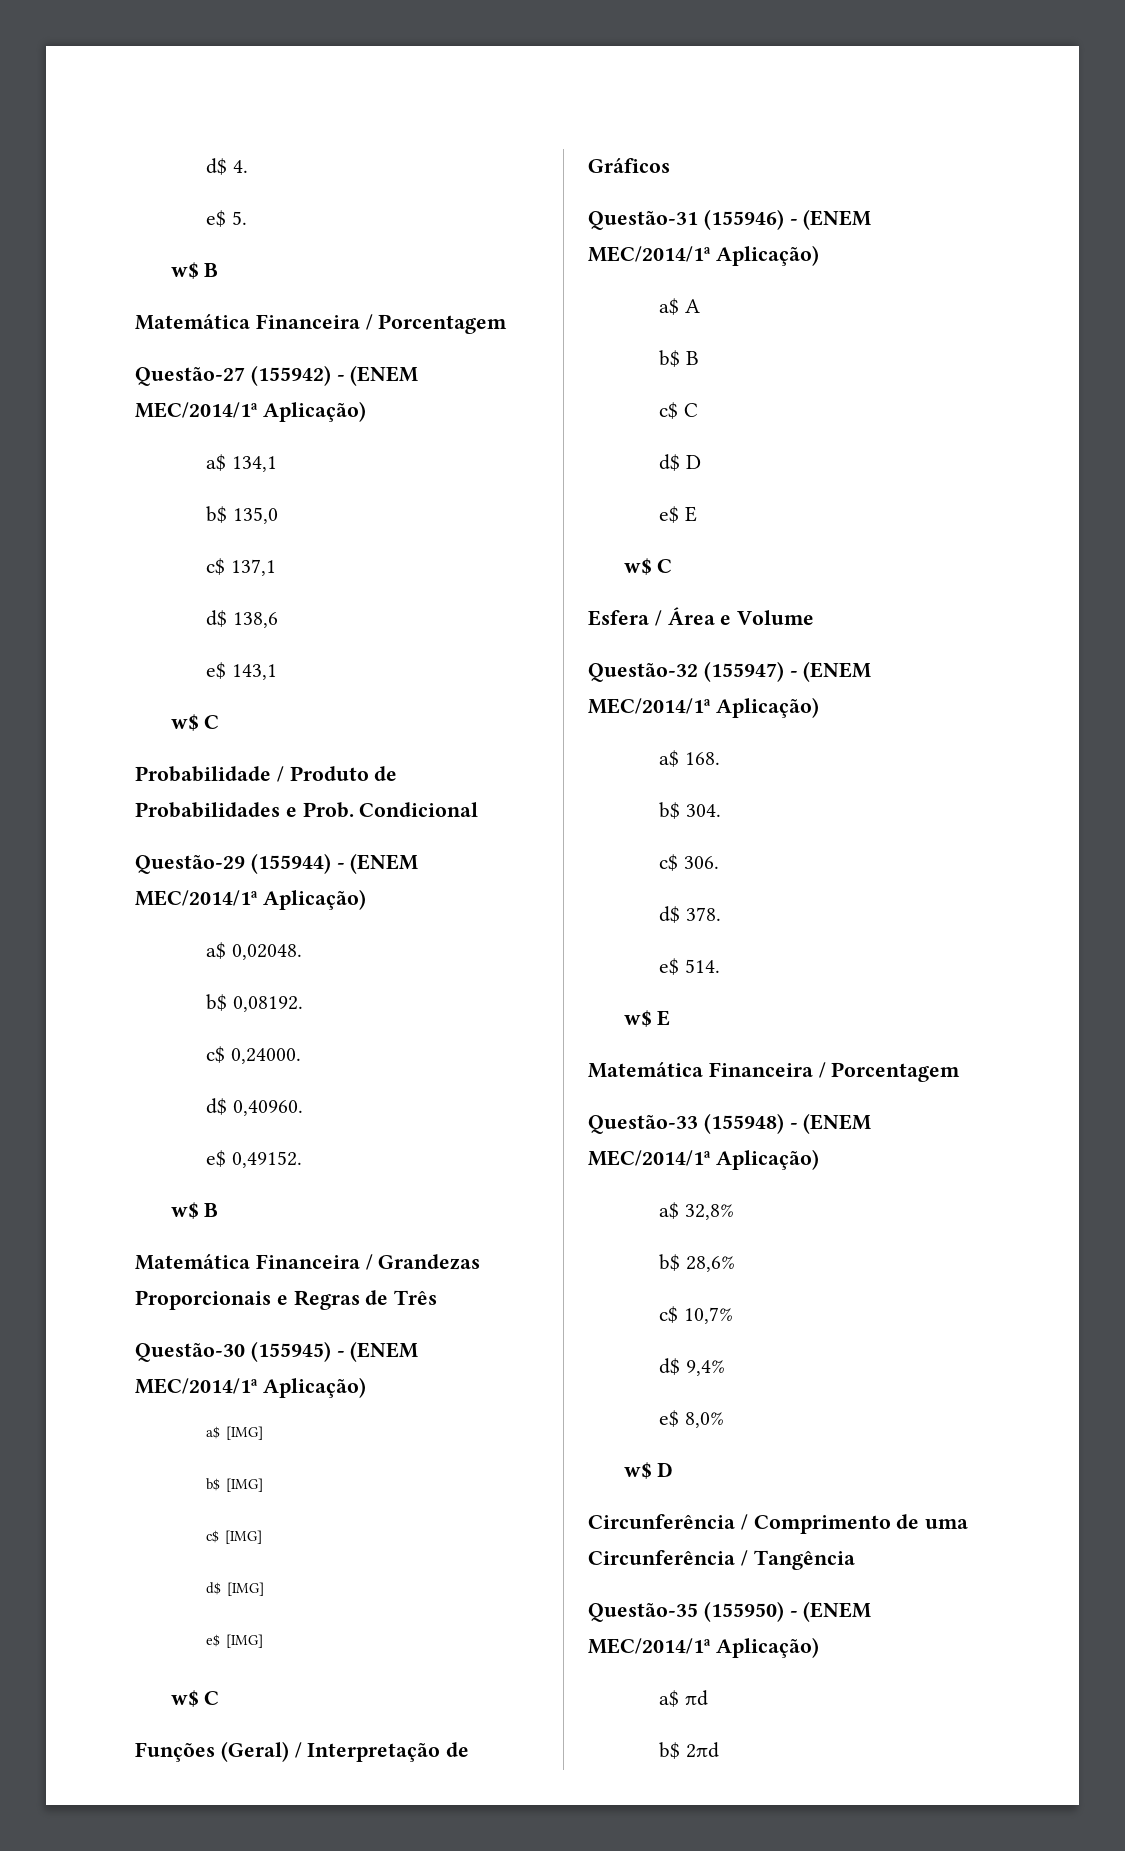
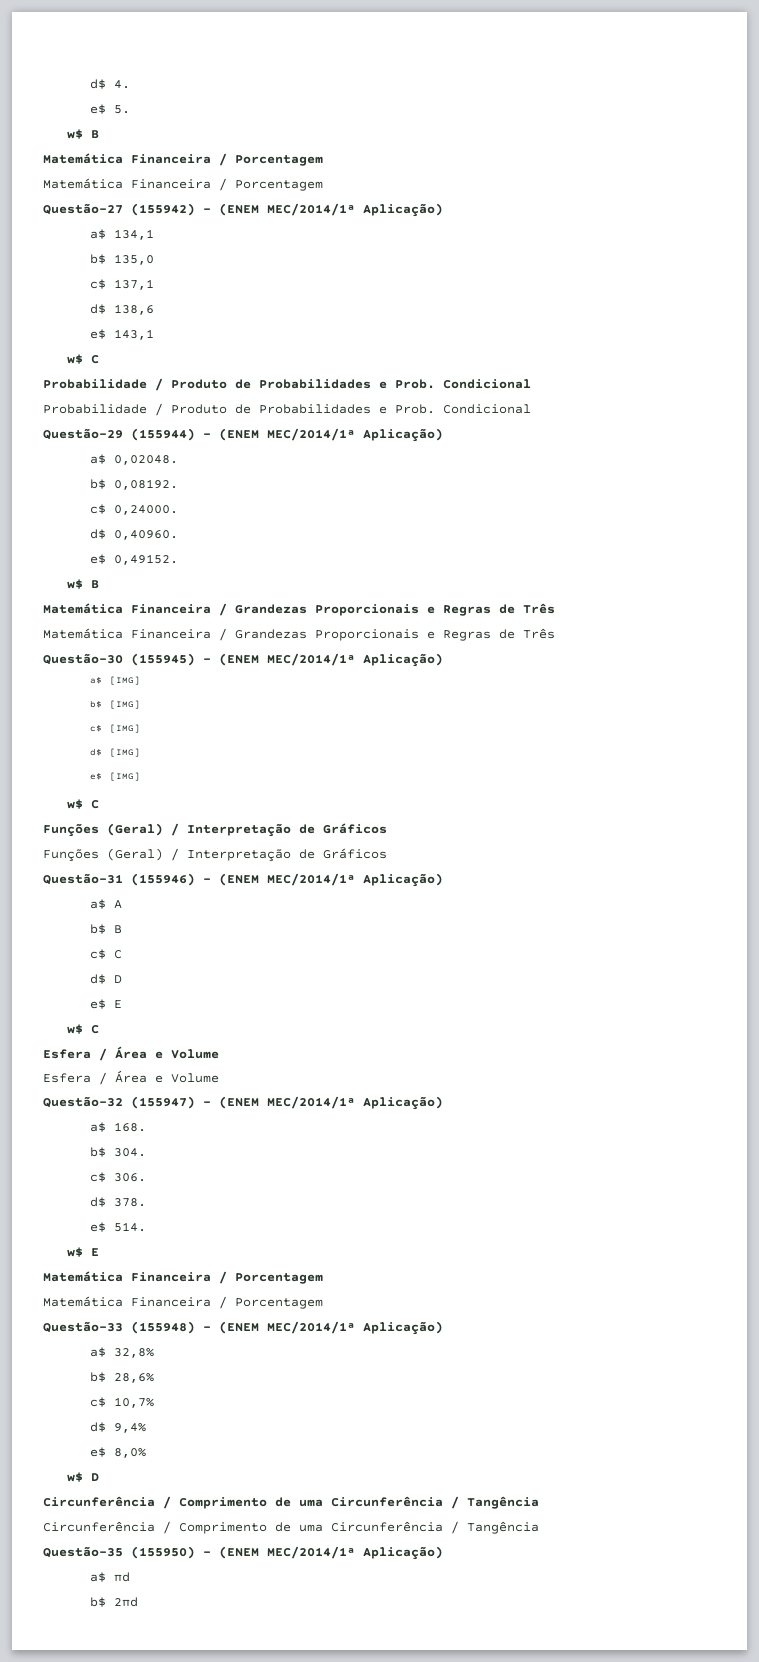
(508, 324) none -> [43,178,323,191] // Matemática Financeira / Porcentagem
(479, 809) none -> [43,403,531,416] // Probabilidade / Produto de Probabilidades e Prob. Condicional
(438, 1297) none -> [43,628,555,641] // Matemática Financeira / Grandezas Proporcionais e Regras de Três
(670, 165) none -> [43,848,387,862] // Funções (Geral) / Interpretação de Gráficos
(815, 617) none -> [43,1070,219,1085] // Esfera / Área e Volume
(961, 1072) none -> [43,1296,323,1309] // Matemática Financeira / Porcentagem
(855, 1560) none -> [43,1521,539,1534] // Circunferência / Comprimento de uma Circunferência / Tangência

